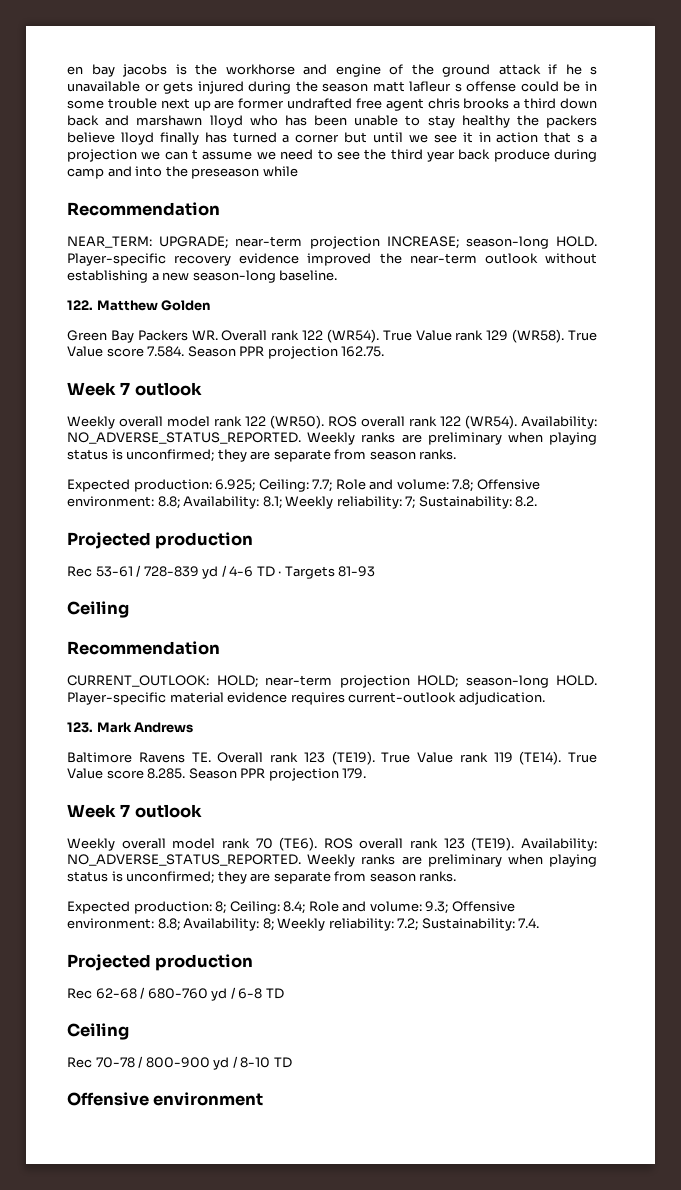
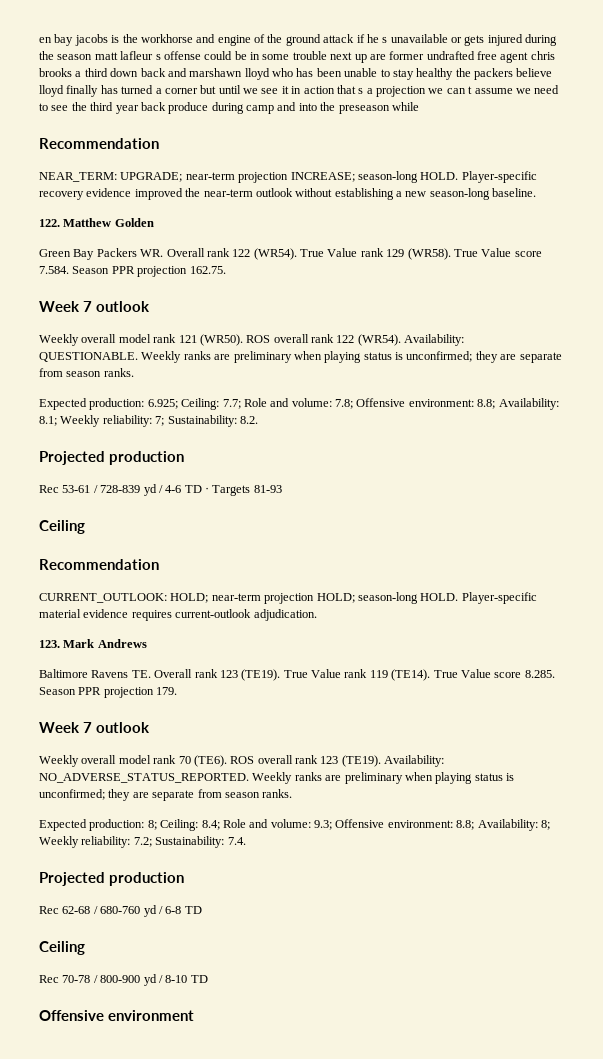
[245,416,266,426] 122 -> [178,335,197,343] 121
[67,432,301,444] NO_ADVERSE_STATUS_REPORTED. -> [39,352,138,362] QUESTIONABLE.

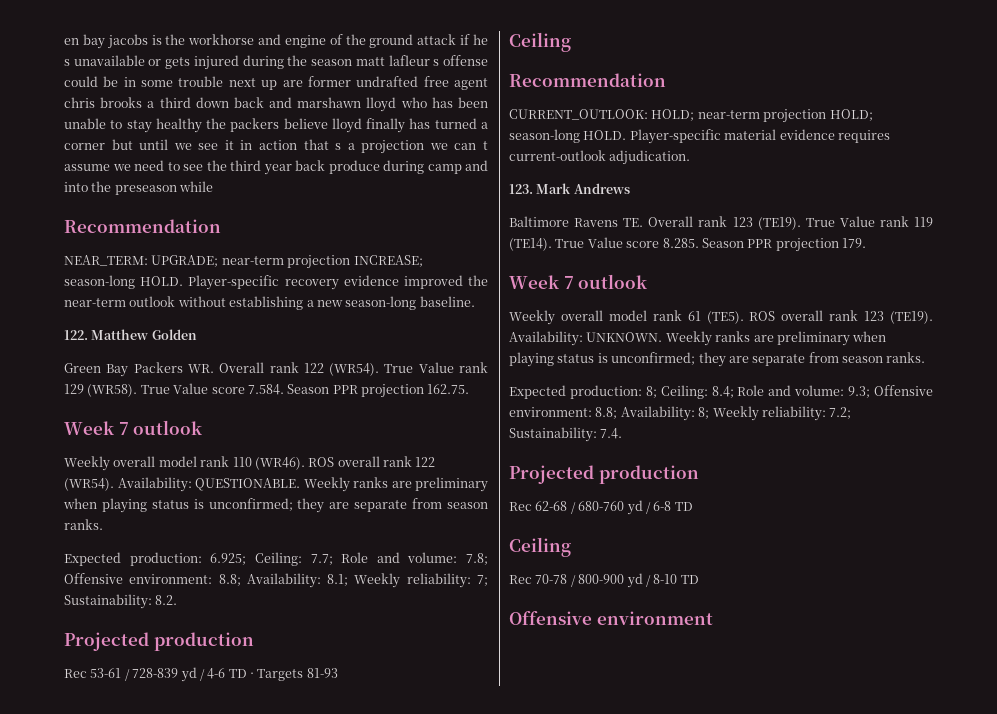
[178,334,243,346] 121 (WR50). -> [232,457,305,470] 110 (WR46).
[178,755,227,767] 70 (TE6). -> [687,311,744,324] 61 (TE5).
[39,773,249,783] NO_ADVERSE_STATUS_REPORTED. -> [586,332,663,342] UNKNOWN.

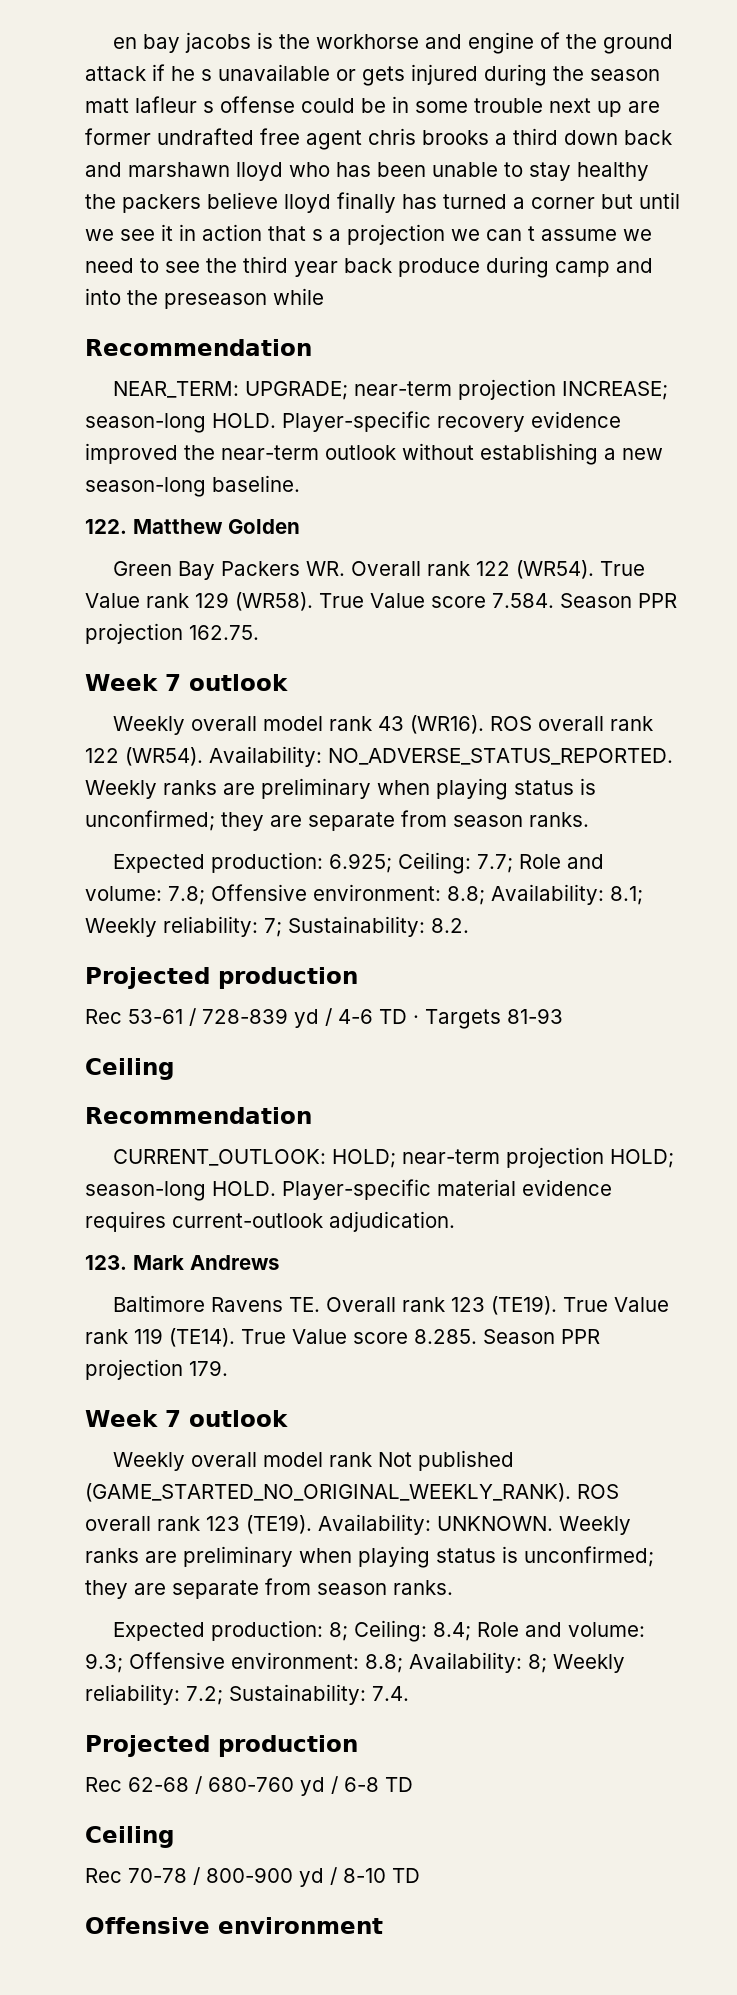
[232,457,305,470] 110 (WR46). -> [377,715,484,734] 43 (WR16).
[195,478,300,491] QUESTIONABLE. -> [328,748,673,765] NO_ADVERSE_STATUS_REPORTED.
[687,311,744,324] 61 (TE5). -> [377,1450,514,1471] [85,1483,571,1502] Not published (GAME_STARTED_NO_ORIGINAL_WEEKLY_RANK).

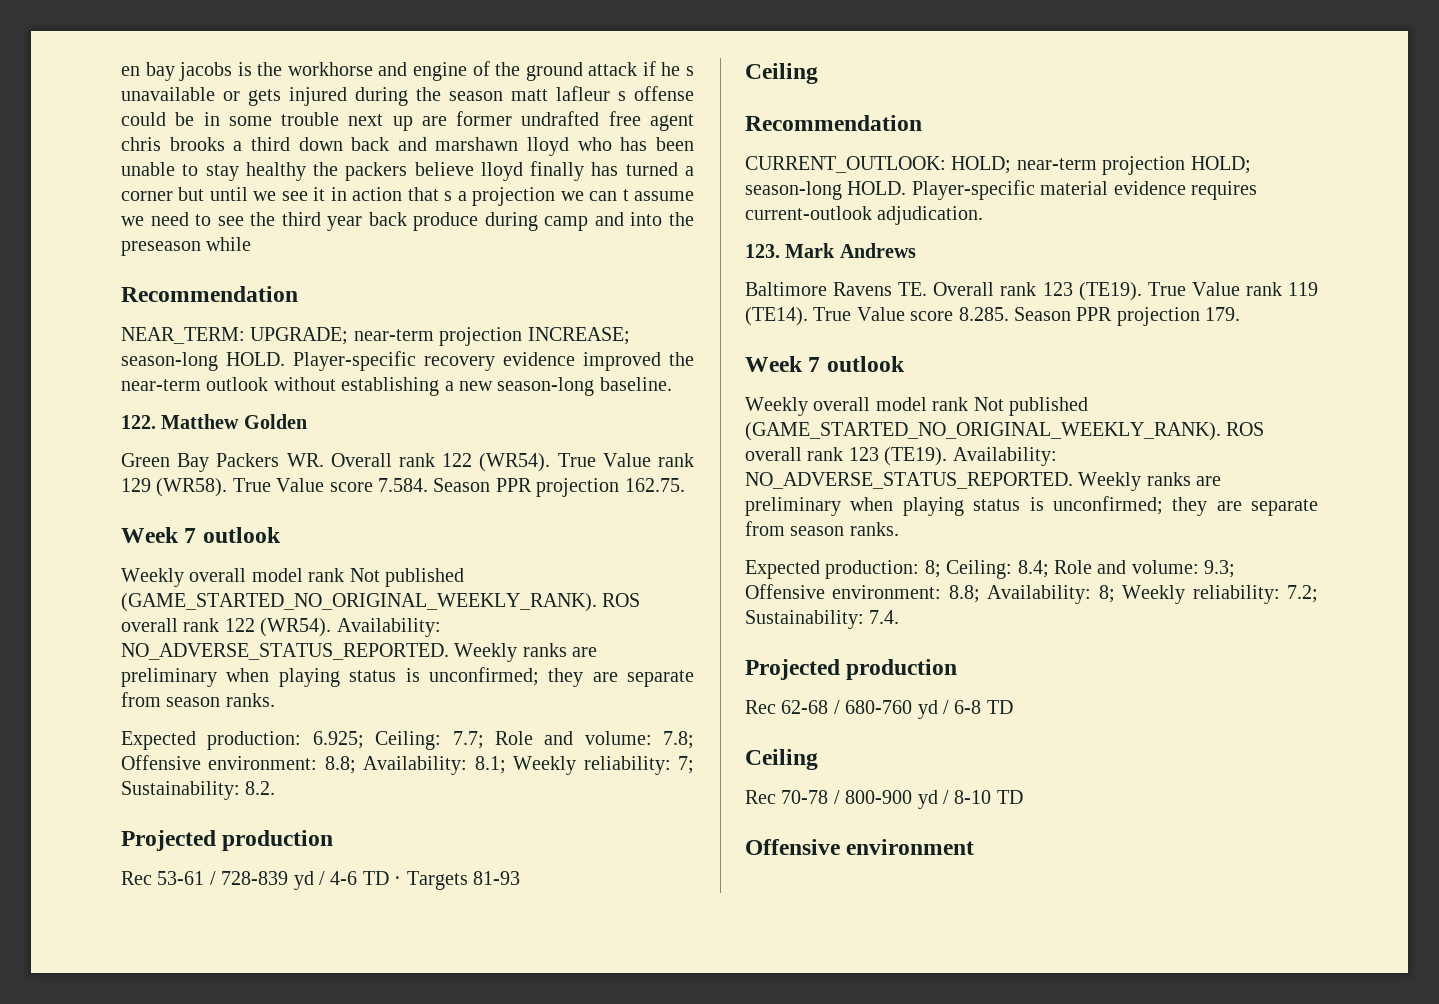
[377,715,484,734] 43 (WR16). -> [349,568,464,587] [121,593,597,612] Not published (GAME_STARTED_NO_ORIGINAL_WEEKLY_RANK).
[437,1516,553,1531] UNKNOWN. -> [745,472,1073,489] NO_ADVERSE_STATUS_REPORTED.

